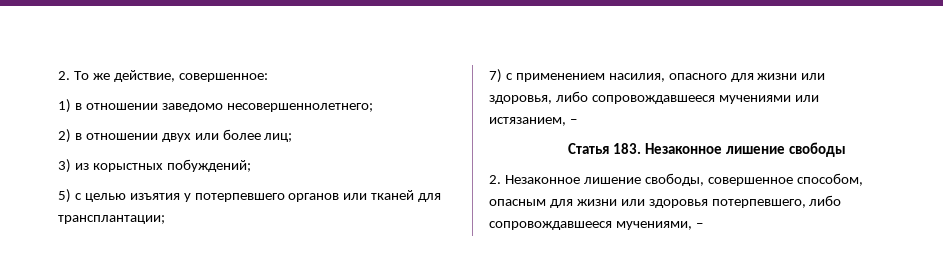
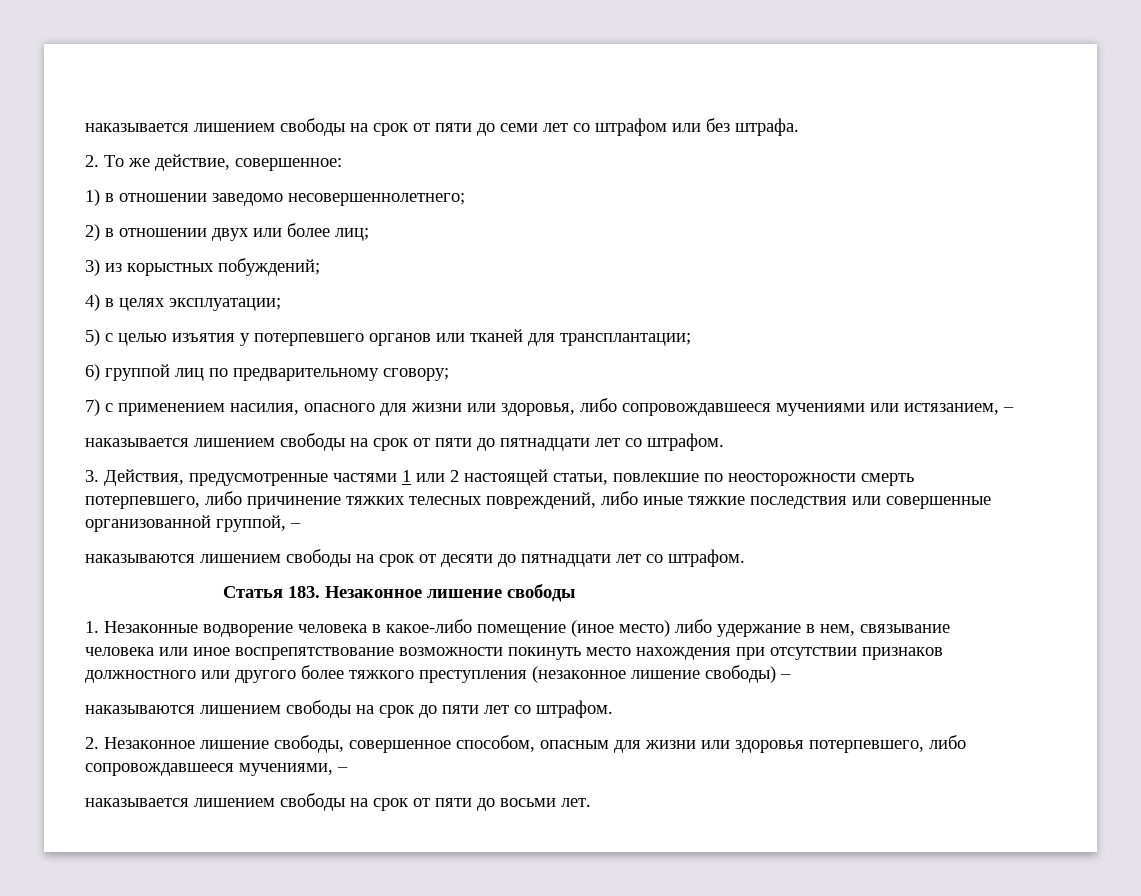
(58, 75) none -> [85,118,799,136] наказывается лишением свободы на срок от пяти до семи лет со штрафом или без штрафа. //
(251, 165) none -> [85,294,281,311] // 4) в целях эксплуатации;
(165, 219) none -> [85,364,449,381] // 6) группой лиц по предварительному сговору;
(577, 121) none -> [85,433,724,451] [85,469,914,486] [85,491,991,509] [85,515,301,532] [85,549,745,567] // наказывается лишением свободы на срок от пяти до пятнадцати лет со штрафом. // 3. Действия, предусмотренные частями 1 или 2 настоящей статьи, повлекшие по неосторожности смерть потерпевшего, либо причинение тяжких телесных повреждений, либо иные тяжкие последствия или совершенные организованной группой, – // наказываются лишением свободы на срок от десяти до пятнадцати лет со штрафом.
(846, 149) none -> [85,619,950,637] [85,647,943,660] [85,665,791,683] [85,700,613,718] // 1. Незаконные водворение человека в какое-либо помещение (иное место) либо удержание в нем, связывание человека или иное воспрепятствование возможности покинуть место нахождения при отсутствии признаков должностного или другого более тяжкого преступления (незаконное лишение свободы) – // наказываются лишением свободы на срок до пяти лет со штрафом.
(703, 225) none -> [85,793,591,811] // наказывается лишением свободы на срок от пяти до восьми лет.

